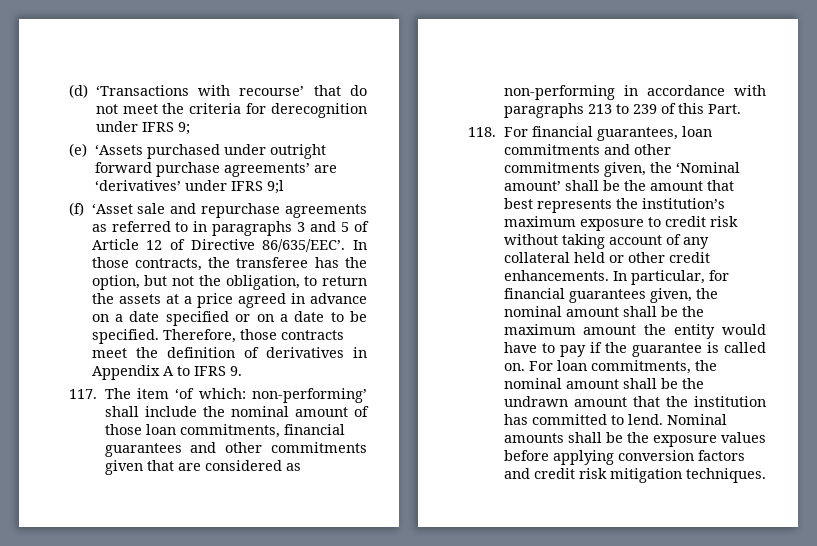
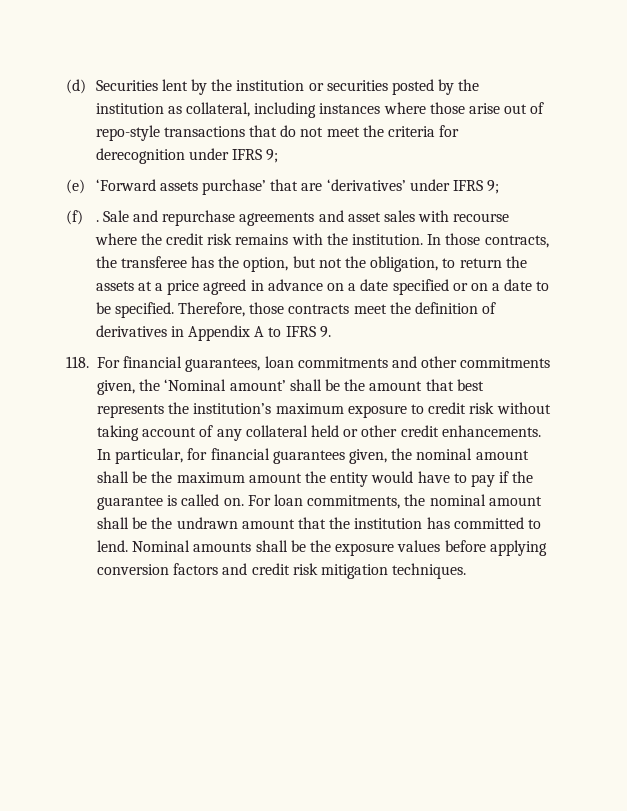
[95,85,305,96] ‘Transactions with recourse’ -> [95,79,480,95] [95,102,545,118] [95,125,245,141] Securities lent by the institution or securities posted by the institution as collateral, including instances where those arise out of repo-style transactions
[94,144,326,159] [94,162,310,177] ‘Assets purchased under outright forward purchase agreements’ -> [95,179,299,195] ‘Forward assets purchase’ that
[266,180,284,194] 9;l -> [487,180,500,194] 9;
[91,203,166,214] ‘Asset sale -> [95,210,129,222] . Sale
[91,221,369,236] [91,239,346,252] as referred to in paragraphs 3 and 5 of Article 12 of Directive 86/635/EEC’. -> [318,210,510,222] [94,233,423,245] and asset sales with recourse where the credit risk remains with the institution.
[69,388,367,403] [104,406,370,417] [104,424,345,438] [104,442,367,457] [104,460,301,475] [503,85,766,100] [503,103,741,118] // 117. The item ‘of which: non-performing’ shall include the nominal amount of those loan commitments, financial guarantees and other commitments given that are considered as non-performing in accordance with paragraphs 213 to 239 of this Part. -> (331, 332) none

